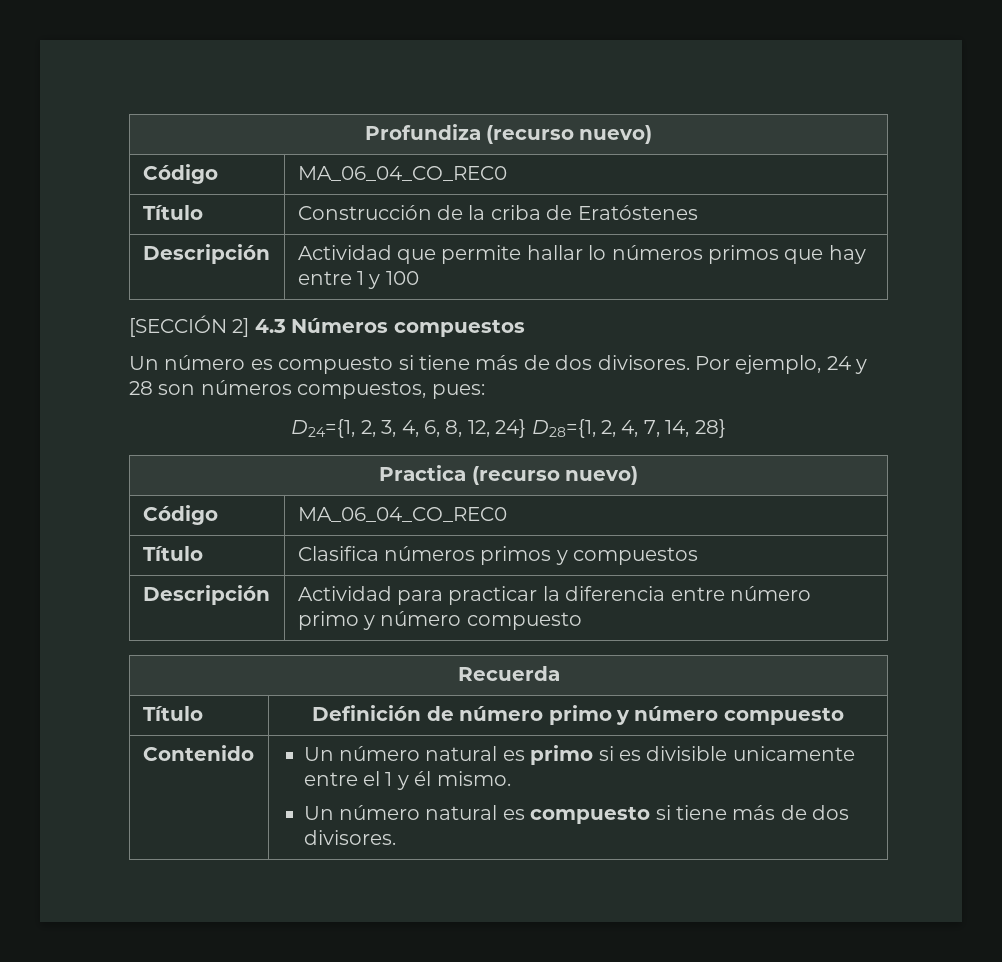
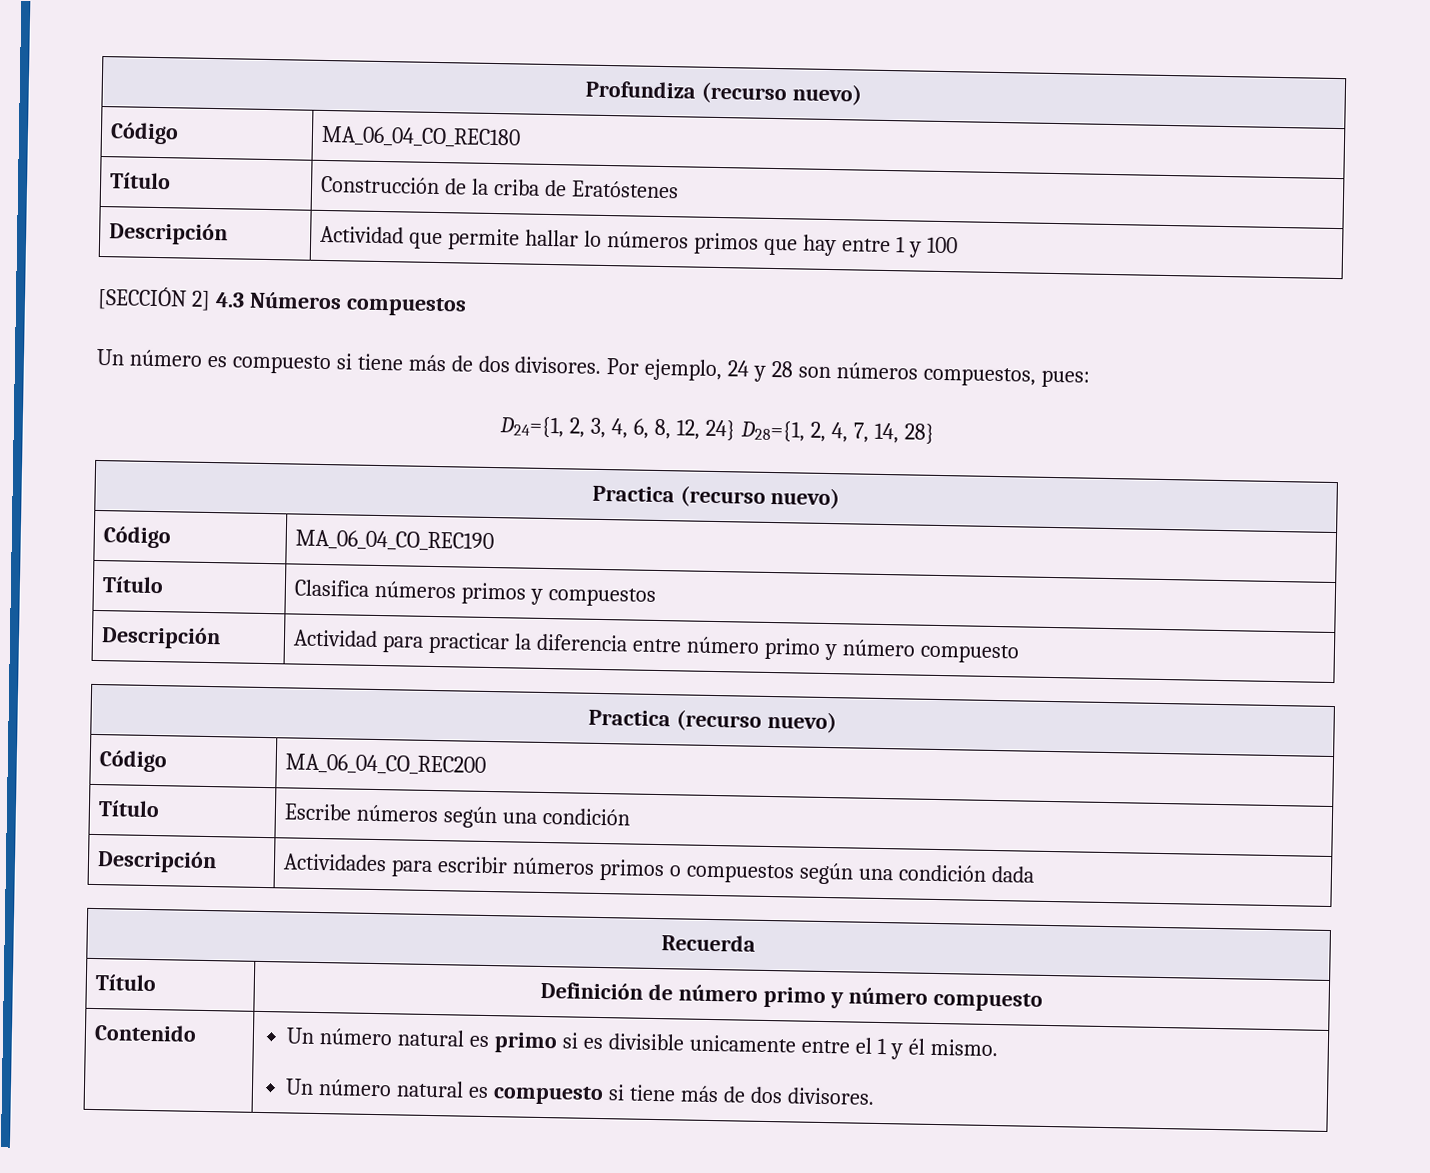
[297,166,507,181] MA_06_04_CO_REC0 -> [321,125,522,149] MA_06_04_CO_REC180
[297,507,507,522] MA_06_04_CO_REC0 -> [295,529,495,553] MA_06_04_CO_REC190
(582, 621) none -> [588,709,837,734] [99,750,168,773] [285,753,487,776] [98,800,161,818] [284,803,632,829] [97,850,218,874] [283,853,1035,885] // Practica (recurso nuevo) // Código | MA_06_04_CO_REC200 // Título | Escribe números según una condición // Descripción | Actividades para escribir números primos o compuestos según una condición dada

